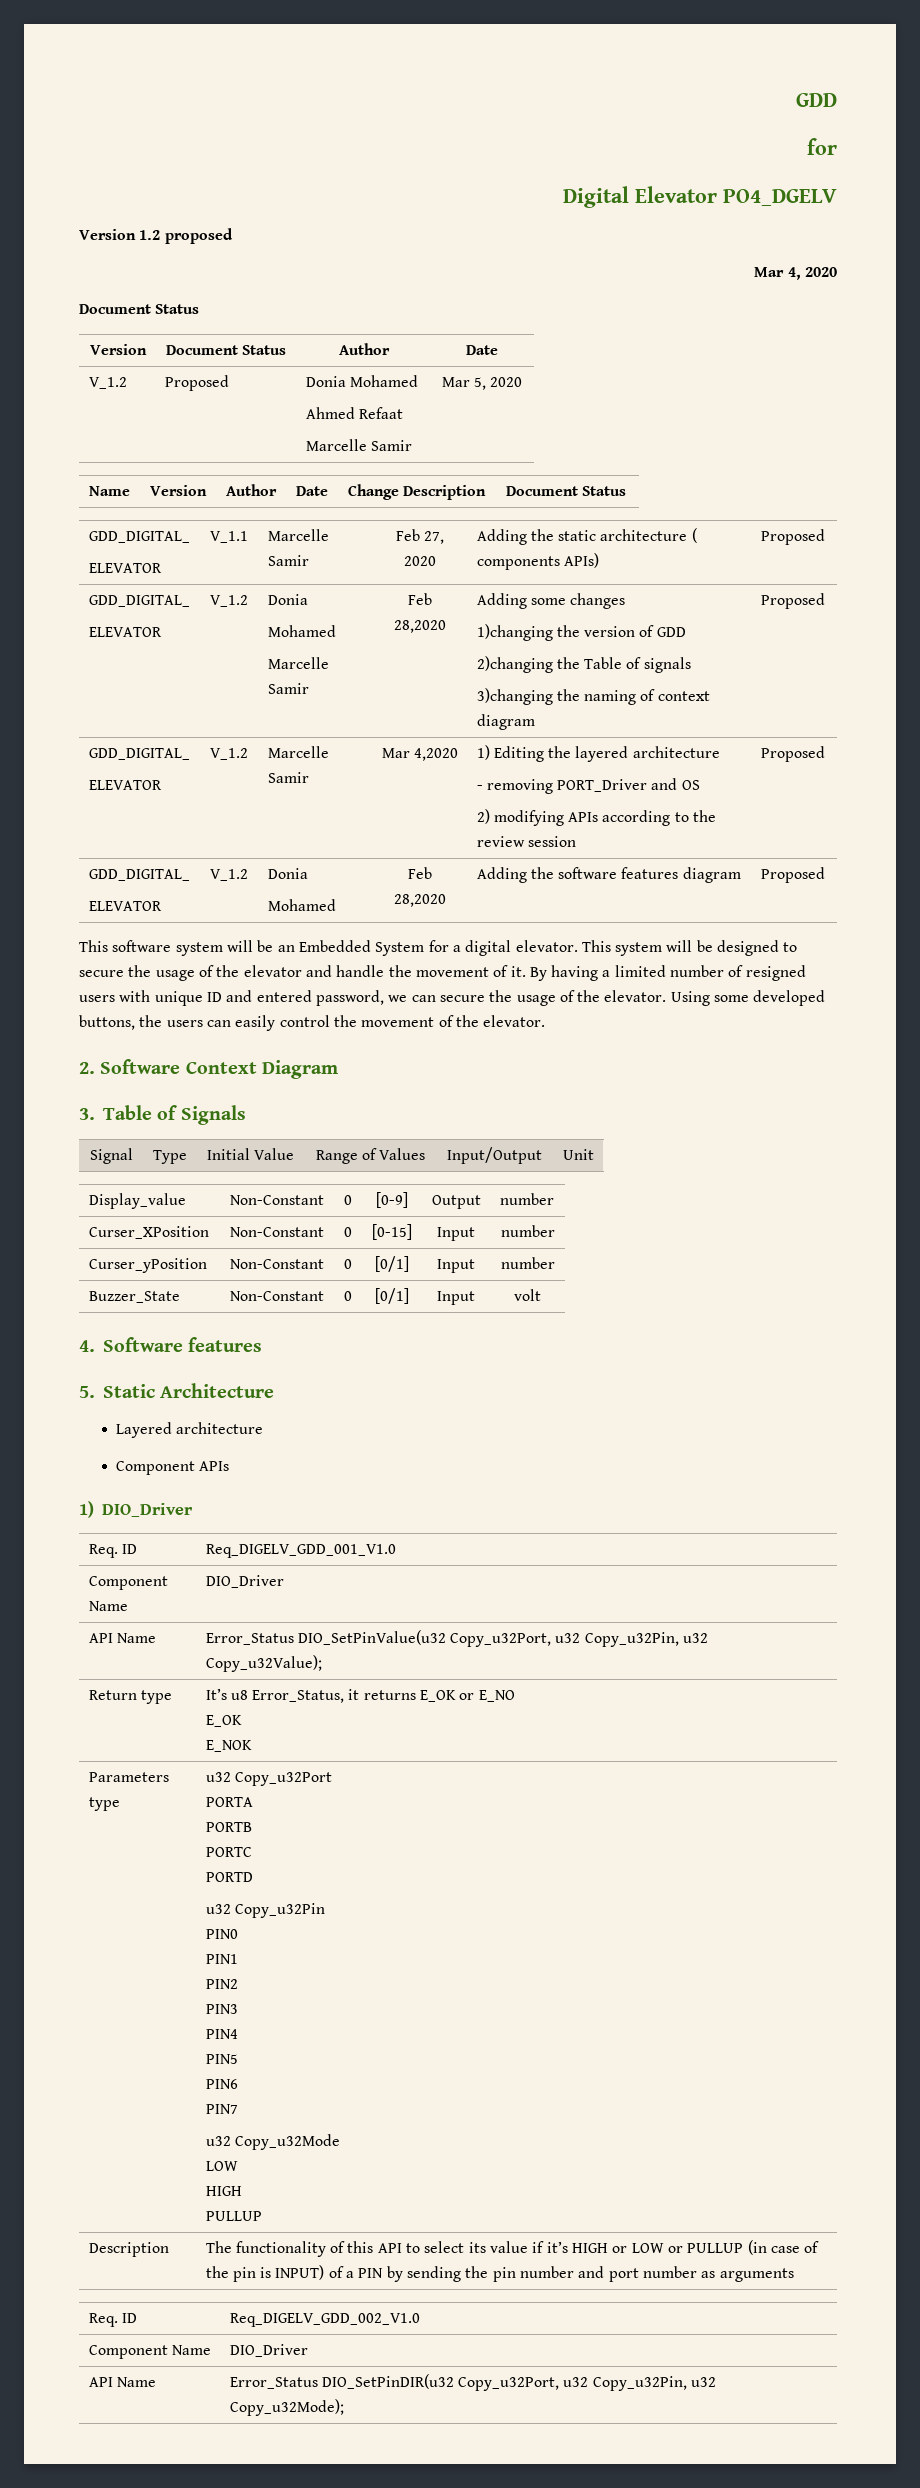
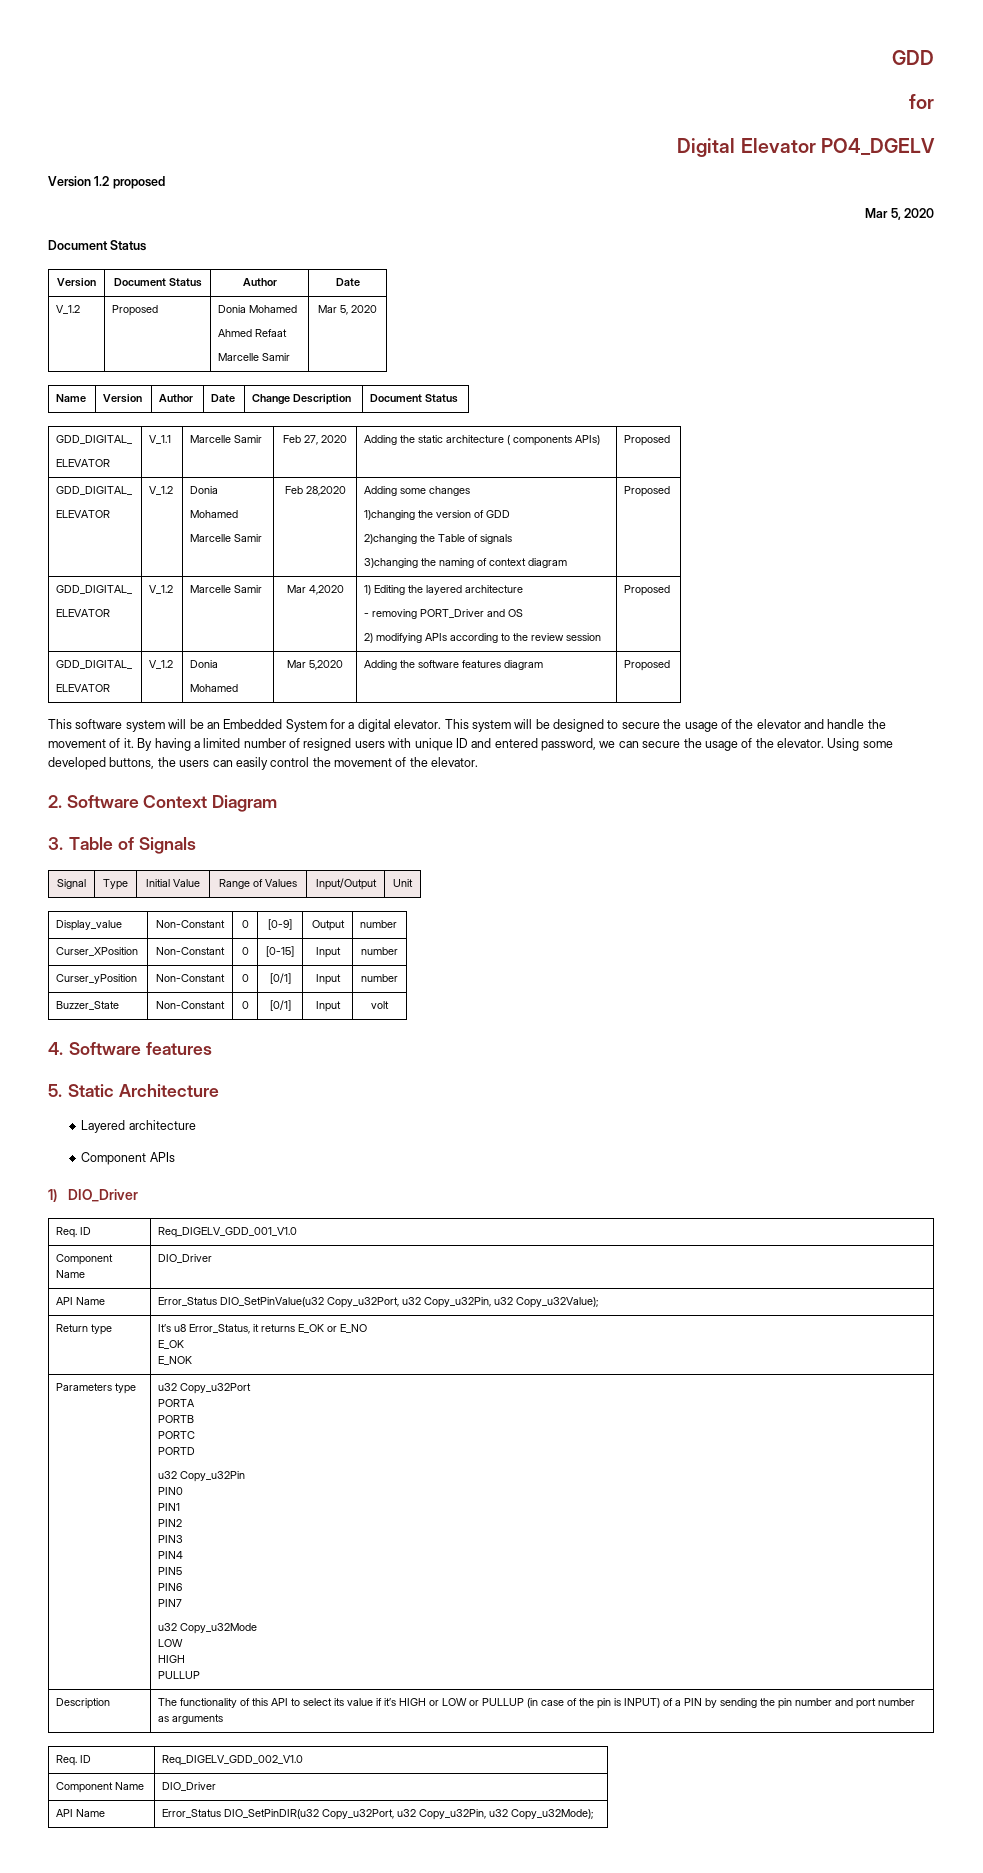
[787,267,801,280] 4, -> [890,208,901,220] 5,
[408,867,432,879] [394,894,446,907] Feb 28,2020 -> [287,660,343,670] Mar 5,2020

